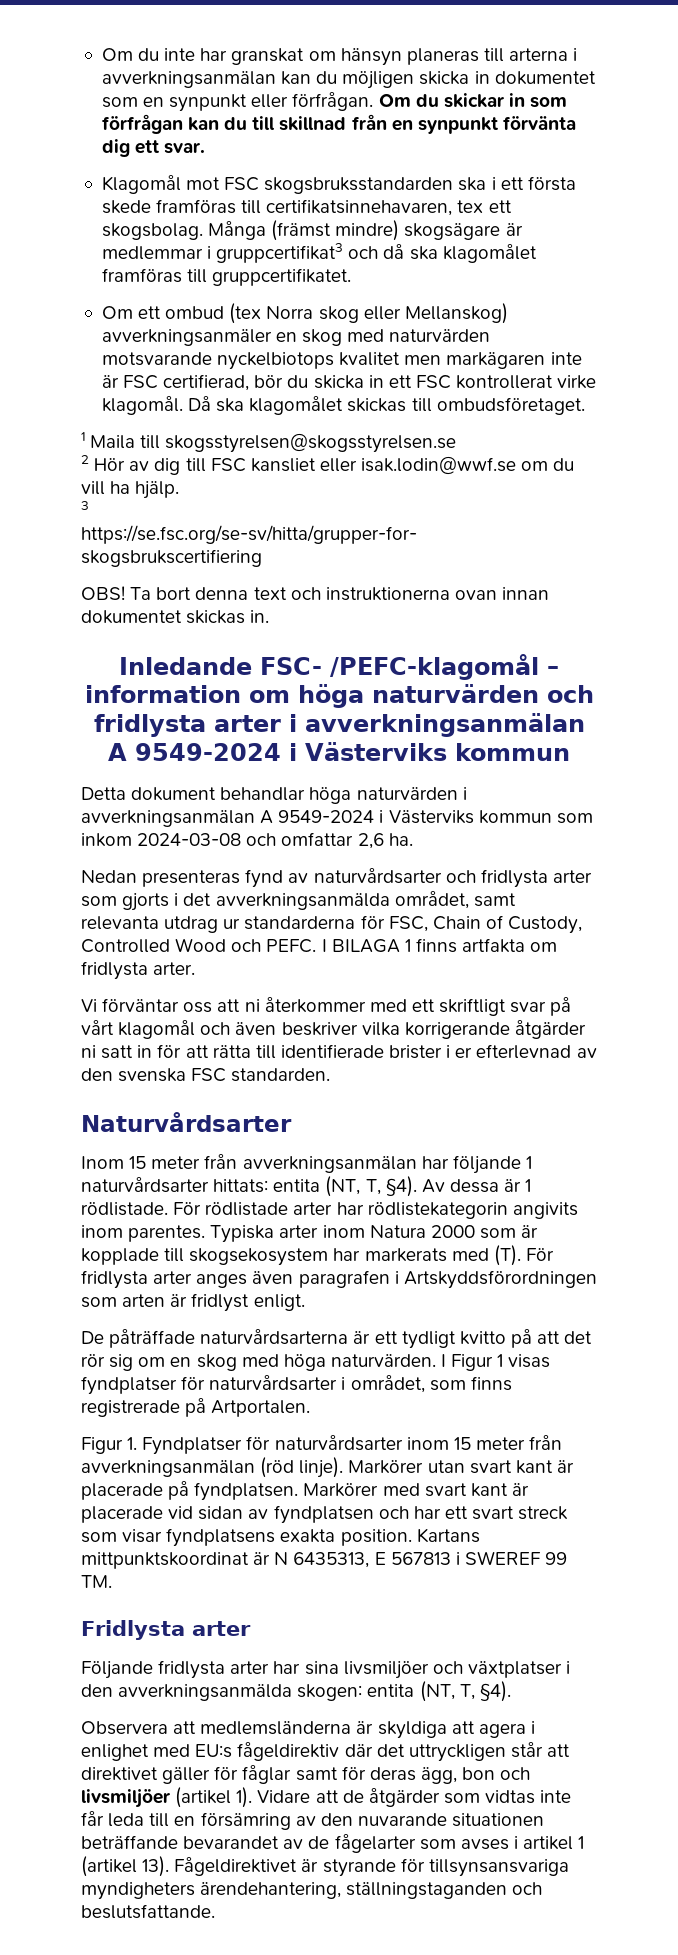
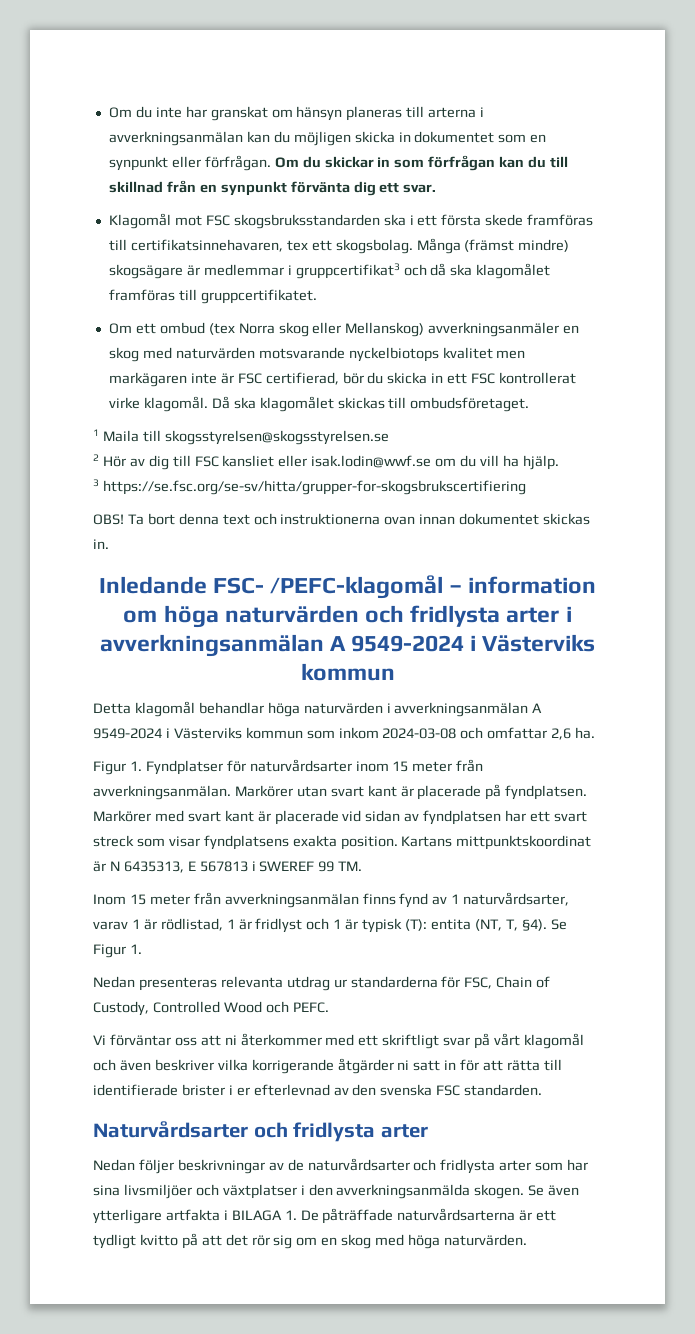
[131,787,217,801] dokument -> [134,701,195,717] klagomål
[81,868,592,888] [81,891,516,911] Nedan presenteras fynd av naturvårdsarter och fridlysta arter som gjorts i det avverkningsanmälda området, samt -> [93,759,484,775] [93,784,588,800] [93,810,587,825] [93,835,592,850] [93,861,363,873] [93,892,570,908] [93,918,567,933] [93,944,142,958] [93,976,217,991] Figur 1. Fyndplatser för naturvårdsarter inom 15 meter från avverkningsanmälan. Markörer utan svart kant är placerade på fyndplatsen. Markörer med svart kant är placerade vid sidan av fyndplatsen har ett svart streck som visar fyndplatsens exakta position. Kartans mittpunktskoordinat är N 6435313, E 567813 i SWEREF 99 TM. // Inom 15 meter från avverkningsanmälan finns fynd av 1 naturvårdsarter, varav 1 är rödlistad, 1 är fridlyst och 1 är typisk (T): entita (NT, T, §4). Se Figur 1. // Nedan presenteras
[321,938,558,953] [81,961,196,980] I BILAGA 1 finns artfakta om fridlysta arter. -> (329, 1007) none
[81,1154,532,1174] [81,1176,532,1197] [81,1202,578,1219] [81,1225,539,1243] [81,1245,554,1266] [81,1270,597,1289] [81,1293,305,1312] // Inom 15 meter från avverkningsanmälan har följande 1 naturvårdsarter hittats: entita (NT, T, §4). Av dessa är 1 rödlistade. För rödlistade arter har rödlistekategorin angivits inom parentes. Typiska arter inom Natura 2000 som är kopplade till skogsekosystem har markerats med (T). För fridlysta arter anges även paragrafen i Artskyddsförordningen som arten är fridlyst enligt. // -> [253,1122,428,1142] [93,1158,589,1174] [93,1184,580,1199] [93,1209,297,1224] och fridlysta arter // Nedan följer beskrivningar av de naturvårdsarter och fridlysta arter som har sina livsmiljöer och växtplatser i den avverkningsanmälda skogen. Se även ytterligare artfakta i BILAGA 1.
[441,1354,551,1371] [81,1375,512,1395] [81,1398,311,1417] [81,1435,563,1455] [81,1457,574,1478] [81,1481,529,1501] [81,1505,569,1524] [81,1528,480,1547] [81,1551,568,1569] [81,1575,112,1588] [81,1620,251,1640] [81,1660,571,1679] [81,1681,511,1702] [81,1721,535,1739] [81,1742,571,1762] [81,1765,531,1784] [81,1787,572,1808] [81,1811,545,1830] [81,1834,585,1853] [81,1856,569,1877] [81,1882,543,1900] [81,1904,215,1919] I Figur 1 visas fyndplatser för naturvårdsarter i området, som finns registrerade på Artportalen. // Figur 1. Fyndplatser för naturvårdsarter inom 15 meter från avverkningsanmälan (röd linje). Markörer utan svart kant är placerade på fyndplatsen. Markörer med svart kant är placerade vid sidan av fyndplatsen och har ett svart streck som visar fyndplatsens exakta position. Kartans mittpunktskoordinat är N 6435313, E 567813 i SWEREF 99 TM. // Fridlysta arter // Följande fridlysta arter har sina livsmiljöer och växtplatser i den avverkningsanmälda skogen: entita (NT, T, §4). // Observera att medlemsländerna är skyldiga att agera i enlighet med EU:s fågeldirektiv där det uttryckligen står att direktivet gäller för fåglar samt för deras ägg, bon och livsmiljöer (artikel 1). Vidare att de åtgärder som vidtas inte får leda till en försämring av den nuvarande situationen beträffande bevarandet av de fågelarter som avses i artikel 1 (artikel 13). Fågeldirektivet är styrande för tillsynsansvariga myndigheters ärendehantering, ställningstaganden och beslutsfattande. -> (527, 1240) none

